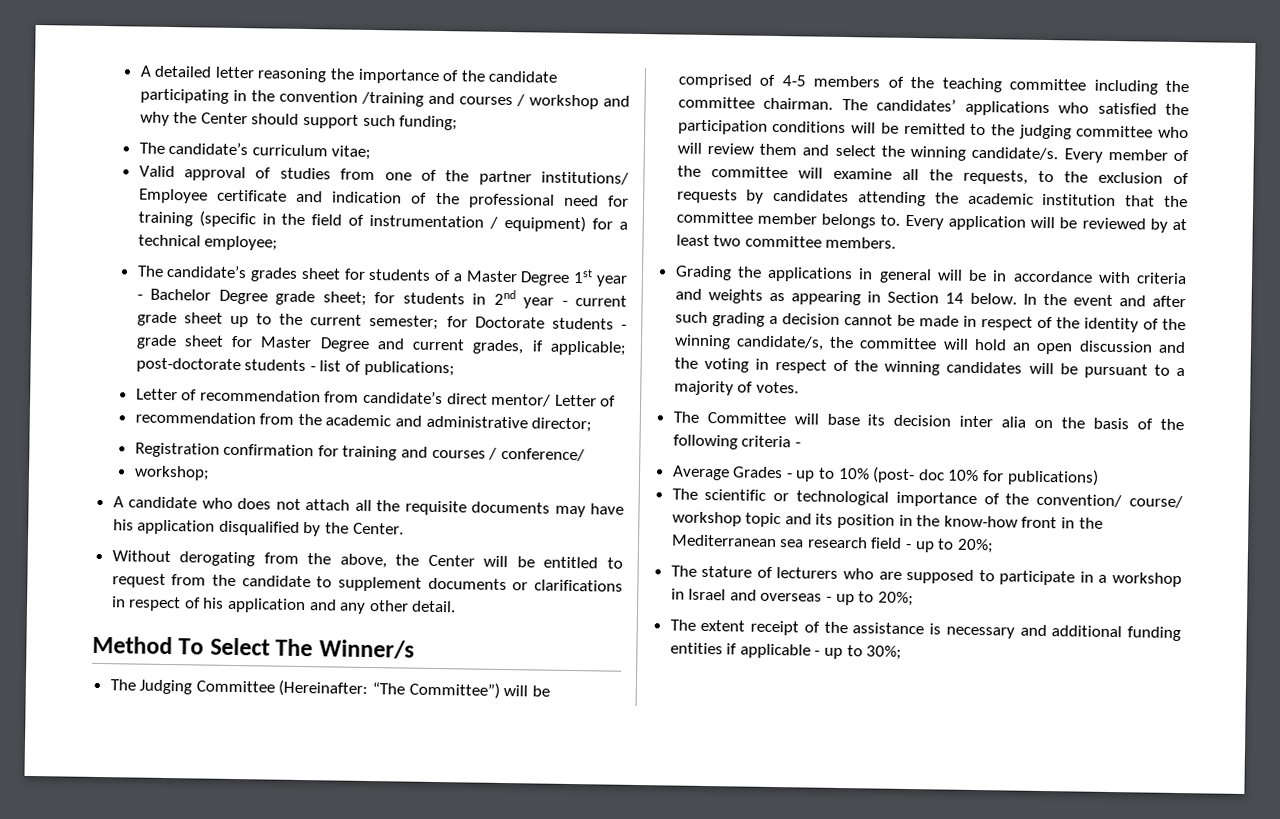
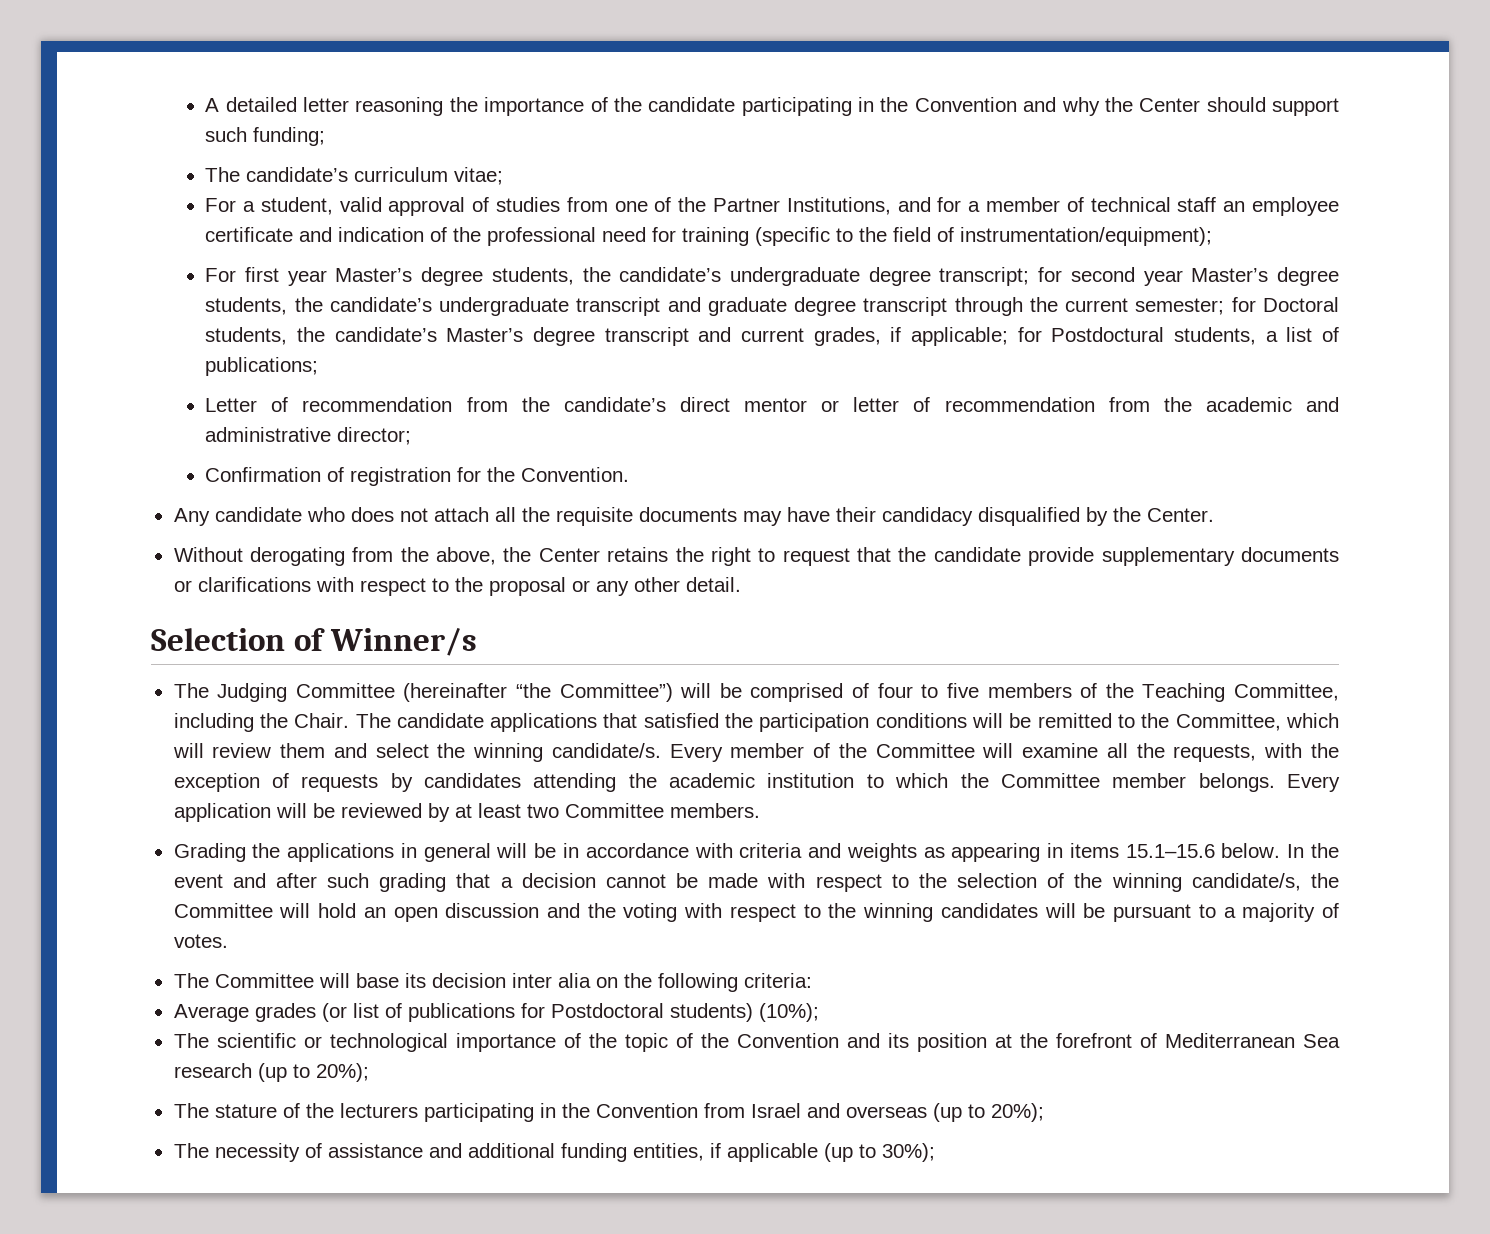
[278,90,599,110] convention /training and courses / workshop -> [914,97,1017,112] Convention
[138,165,175,178] Valid -> [205,197,382,215] For a student, valid
[478,170,630,186] [138,188,208,204] partner institutions/ Employee -> [713,197,1340,216] Partner Institutions, and for a member of technical staff an employee
[261,213,276,225] in -> [836,228,854,242] to
[369,214,628,233] [137,234,279,251] [136,264,628,287] [136,288,627,309] [136,311,627,331] [135,334,370,352] instrumentation / equipment) for a technical employee; // The candidate’s grades sheet for students of a Master Degree 1st year - Bachelor Degree grade sheet; for students in 2nd year - current grade sheet up to the current semester; for Doctorate students - grade sheet for Master Degree -> [960,227,1213,246] [205,267,1339,286] [205,297,1339,316] [205,327,689,346] instrumentation/equipment); // For first year Master’s degree students, the candidate’s undergraduate degree transcript; for second year Master’s degree students, the candidate’s undergraduate transcript and graduate degree transcript through the current semester; for Doctoral students, the candidate’s Master’s degree transcript
[135,357,316,374] post-doctorate students - -> [1017,327,1278,345] for Postdoctural students, a
(360, 397) none -> [521,397,550,412] the
[491,393,617,407] mentor/ Letter of // -> [744,397,931,412] mentor or letter of
[134,442,585,462] [133,465,210,481] [112,496,124,508] Registration confirmation for training and courses / conference/ // workshop; // A -> [205,467,630,486] [173,508,210,526] Confirmation of registration for the Convention. // Any
[112,519,216,535] his application -> [835,507,973,526] their candidacy
[483,555,599,569] will be entitled -> [607,547,751,566] retains the right
[171,574,423,592] from the candidate to supplement -> [857,547,1235,566] that the candidate provide supplementary
[111,596,337,614] in respect of his application and -> [315,577,590,596] with respect to the proposal or
[92,635,314,657] Method To Select The -> [151,628,325,651] Selection of
[278,679,406,698] (Hereinafter: “The -> [403,683,552,702] (hereinafter “the
[781,75,1189,95] [677,96,1090,117] 4-5 members of the teaching committee including the committee chairman. The candidates’ applications who -> [877,683,1339,702] [173,713,638,732] four to five members of the Teaching Committee, including the Chair. The candidate applications that
[1018,124,1189,140] judging committee who -> [1175,713,1340,731] Committee, which
[710,166,788,179] committee -> [875,743,975,758] Committee
[1037,170,1163,184] to the exclusion -> [1264,743,1339,758] [173,773,260,792] with the exception
[1125,195,1188,208] [675,211,901,229] that the committee member belongs to. -> [866,773,1275,792] to which the Committee member belongs.
[744,235,822,248] committee -> [564,803,664,818] Committee
[886,291,964,304] Section 14 -> [1069,843,1215,858] items 15.1–15.6
(765, 319) none -> [456,873,491,888] that
[962,315,1139,333] in respect of the identity -> [767,873,1038,892] with respect to the selection
[859,337,938,350] committee -> [173,903,273,918] Committee
[754,358,850,374] in respect of -> [684,903,821,922] with respect to
[1093,417,1184,431] [672,434,801,450] [671,465,1099,486] basis of the following criteria - // Average Grades - up to 10% (post- doc 10% for publications) -> [657,973,812,992] [173,1003,819,1022] following criteria: // Average grades (or list of publications for Postdoctoral students) (10%);
[1036,493,1183,509] [671,511,1103,529] [670,534,994,554] [670,565,1182,588] [670,588,914,607] [669,619,1015,639] convention/ course/ workshop topic and its position in the know-how front in the Mediterranean sea research field - up to 20%; // The stature of lecturers who are supposed to participate in a workshop in Israel and overseas - up to 20%; // The extent receipt of the assistance is necessary -> [624,1033,1340,1052] [173,1063,369,1082] [173,1103,1044,1122] [173,1143,423,1162] topic of the Convention and its position at the forefront of Mediterranean Sea research (up to 20%); // The stature of the lecturers participating in the Convention from Israel and overseas (up to 20%); // The necessity of assistance
[669,642,723,655] entities -> [632,1143,704,1161] entities,
[814,645,903,660] - up to 30%; -> [823,1143,935,1162] (up to 30%);

